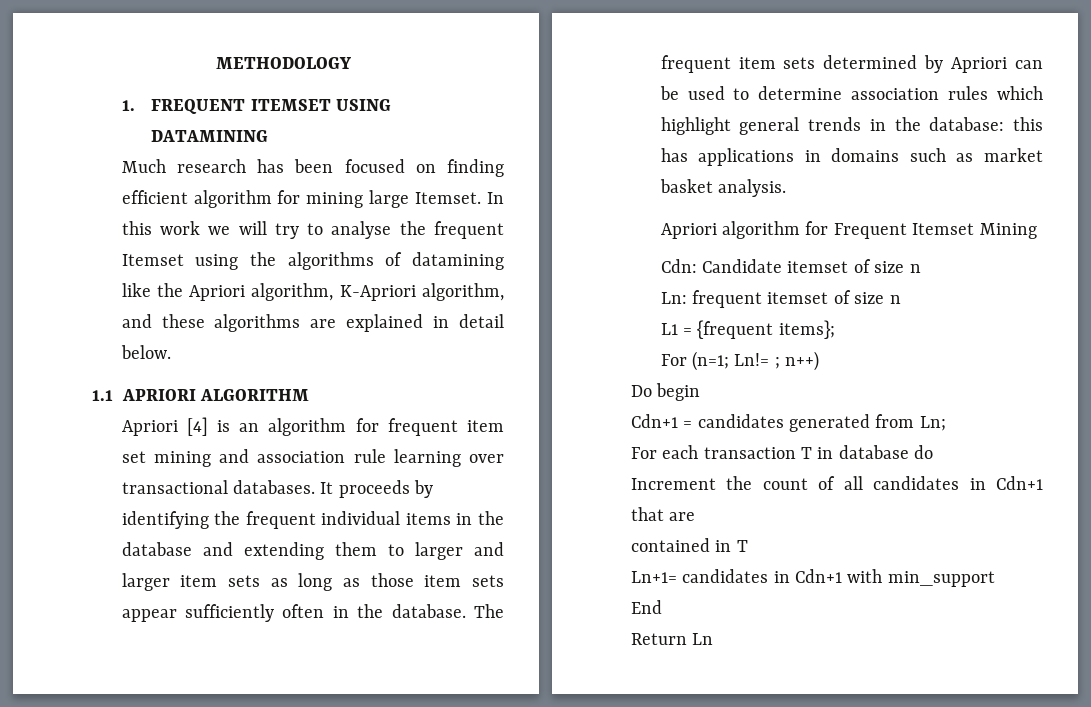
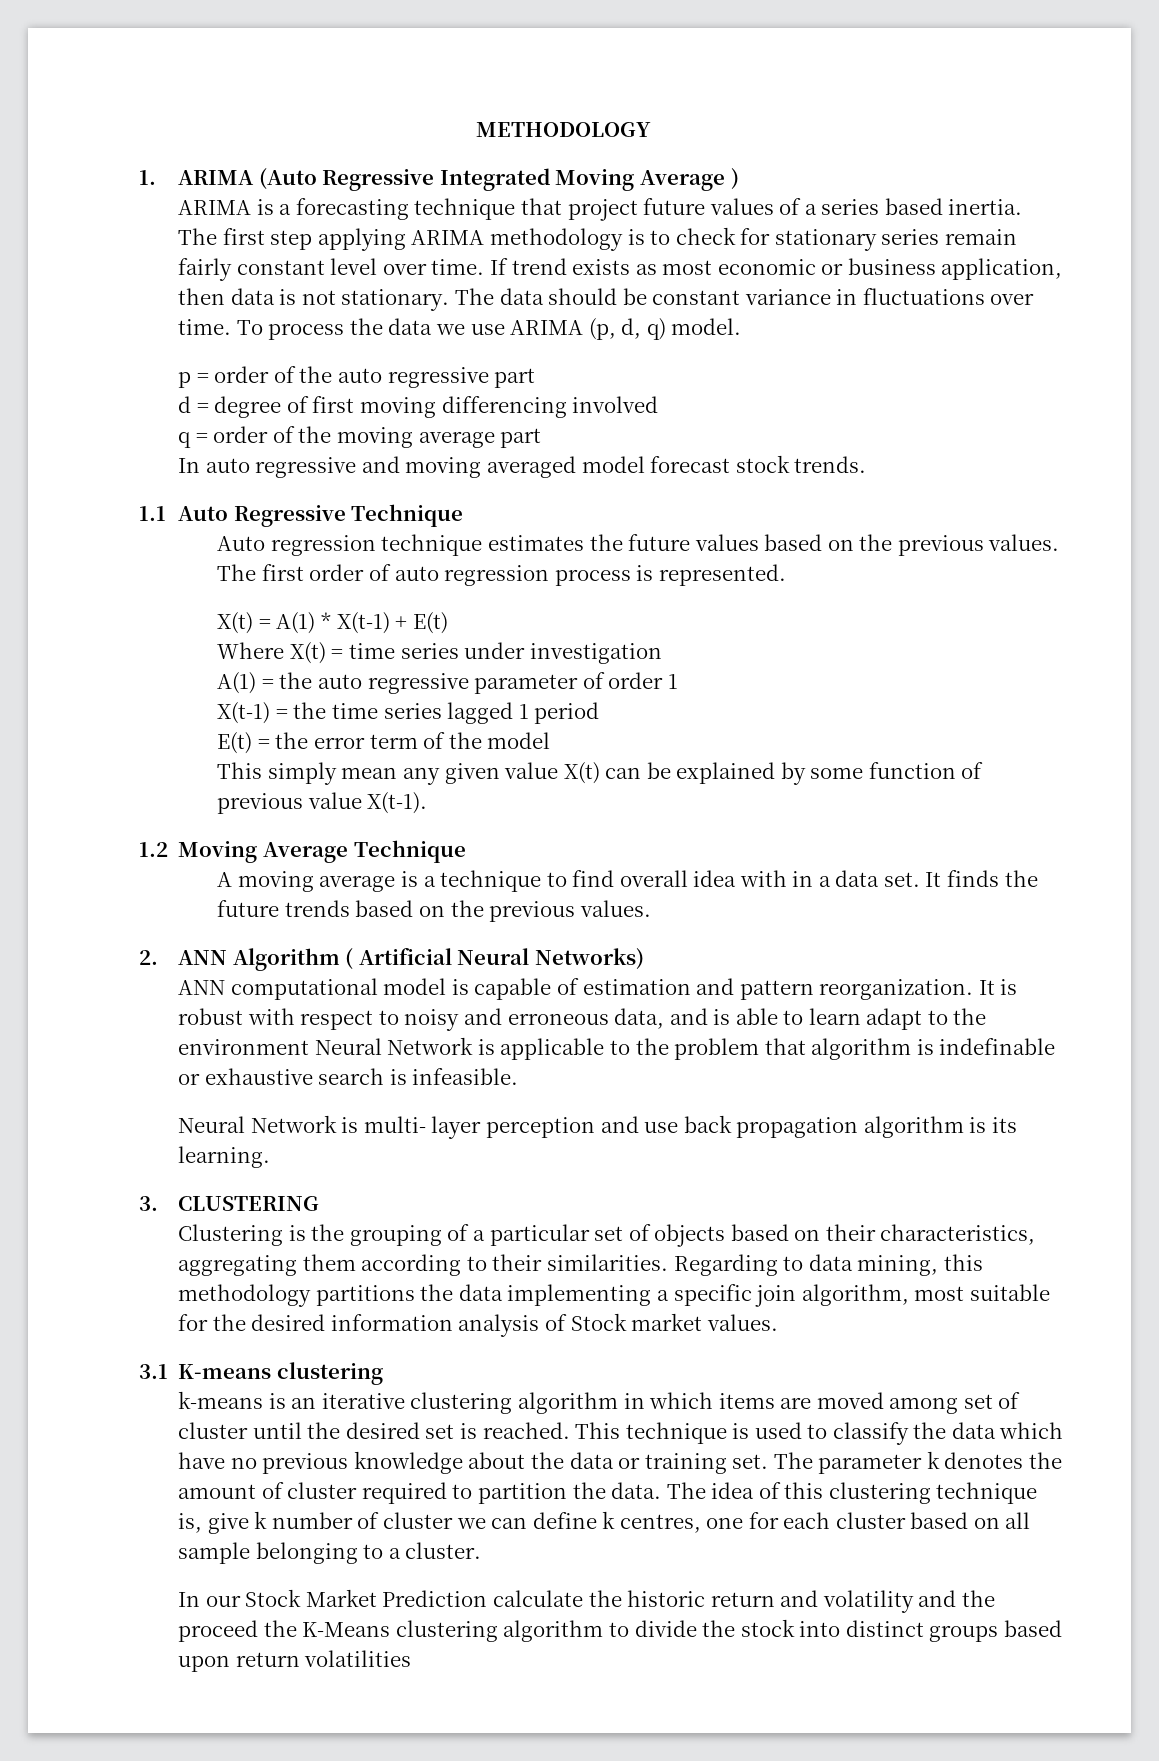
[151,99,392,114] [151,130,269,142] [121,159,504,177] [121,190,505,208] [121,221,505,239] [121,252,504,270] [121,283,504,301] [121,314,505,332] [120,345,171,359] [91,389,310,401] [121,417,504,436] [121,449,504,467] [121,480,434,498] [121,511,504,529] [121,542,504,560] [121,573,504,591] [121,604,505,622] [660,55,1043,73] [659,86,1043,100] [660,117,1043,135] [660,148,1043,166] [659,179,787,197] [660,221,1037,239] [660,259,921,273] [660,290,901,308] [660,320,835,339] [660,351,820,371] [630,383,701,401] [630,414,946,432] [630,445,934,459] [630,476,1043,490] [630,507,696,521] [630,538,748,552] [630,569,995,587] [630,600,662,614] [630,633,714,645] FREQUENT ITEMSET USING DATAMINING // Much research has been focused on finding efficient algorithm for mining large Itemset. In this work we will try to analyse the frequent Itemset using the algorithms of datamining like the Apriori algorithm, K-Apriori algorithm, and these algorithms are explained in detail below. // 1.1 APRIORI ALGORITHM // Apriori [4] is an algorithm for frequent item set mining and association rule learning over transactional databases. It proceeds by identifying the frequent individual items in the database and extending them to larger and larger item sets as long as those item sets appear sufficiently often in the database. The frequent item sets determined by Apriori can be used to determine association rules which highlight general trends in the database: this has applications in domains such as market basket analysis. // Apriori algorithm for Frequent Itemset Mining // Cdn: Candidate itemset of size n // Ln: frequent itemset of size n // L1 = {frequent items}; // For (n=1; Ln!= ; n++) // Do begin // Cdn+1 = candidates generated from Ln; // For each transaction T in database do // Increment the count of all candidates in Cdn+1 that are // contained in T // Ln+1= candidates in Cdn+1 with min_support // End // Return Ln -> [178,168,739,191] [178,198,1023,221] [178,227,1017,251] [178,258,1063,281] [178,288,1035,311] [178,318,742,340] [178,366,536,388] [178,396,659,418] [178,426,542,448] [178,455,867,478] [139,504,464,527] [217,534,1060,556] [217,564,786,586] [217,612,448,634] [217,642,662,664] [217,672,678,694] [217,702,600,724] [217,732,551,754] [217,762,984,785] [217,792,428,814] [139,840,466,863] [217,870,1038,892] [217,900,651,922] [139,948,644,971] [178,978,1018,1000] [178,1008,987,1031] [178,1037,1056,1060] [178,1068,519,1085] [178,1115,1017,1139] [178,1146,271,1168] [139,1196,320,1211] [178,1224,1036,1247] [178,1254,983,1276] [178,1284,1050,1307] [178,1313,778,1337] [139,1362,383,1385] [178,1391,1021,1414] [178,1422,1064,1445] [178,1451,1062,1474] [178,1482,1038,1504] [178,1511,1031,1534] [178,1542,482,1564] [178,1589,995,1613] [178,1619,1062,1642] [178,1650,412,1672] ARIMA (Auto Regressive Integrated Moving Average ) // ARIMA is a forecasting technique that project future values of a series based inertia. The first step applying ARIMA methodology is to check for stationary series remain fairly constant level over time. If trend exists as most economic or business application, then data is not stationary. The data should be constant variance in fluctuations over time. To process the data we use ARIMA (p, d, q) model. // p = order of the auto regressive part // d = degree of first moving differencing involved // q = order of the moving average part // In auto regressive and moving averaged model forecast stock trends. // 1.1 Auto Regressive Technique // Auto regression technique estimates the future values based on the previous values. The first order of auto regression process is represented. // X(t) = A(1) * X(t-1) + E(t) // Where X(t) = time series under investigation // A(1) = the auto regressive parameter of order 1 // X(t-1) = the time series lagged 1 period // E(t) = the error term of the model // This simply mean any given value X(t) can be explained by some function of previous value X(t-1). // 1.2 Moving Average Technique // A moving average is a technique to find overall idea with in a data set. It finds the future trends based on the previous values. // 2. ANN Algorithm ( Artificial Neural Networks) // ANN computational model is capable of estimation and pattern reorganization. It is robust with respect to noisy and erroneous data, and is able to learn adapt to the environment Neural Network is applicable to the problem that algorithm is indefinable or exhaustive search is infeasible. // Neural Network is multi- layer perception and use back propagation algorithm is its learning. // 3. CLUSTERING // Clustering is the grouping of a particular set of objects based on their characteristics, aggregating them according to their similarities. Regarding to data mining, this methodology partitions the data implementing a specific join algorithm, most suitable for the desired information analysis of Stock market values. // 3.1 K-means clustering // k-means is an iterative clustering algorithm in which items are moved among set of cluster until the desired set is reached. This technique is used to classify the data which have no previous knowledge about the data or training set. The parameter k denotes the amount of cluster required to partition the data. The idea of this clustering technique is, give k number of cluster we can define k centres, one for each cluster based on all sample belonging to a cluster. // In our Stock Market Prediction calculate the historic return and volatility and the proceed the K-Means clustering algorithm to divide the stock into distinct groups based upon return volatilities

